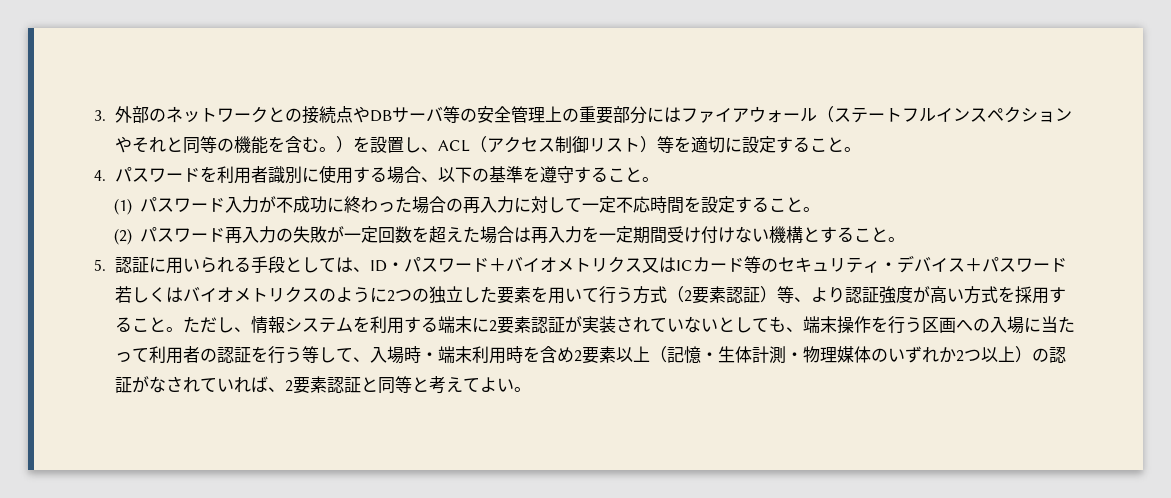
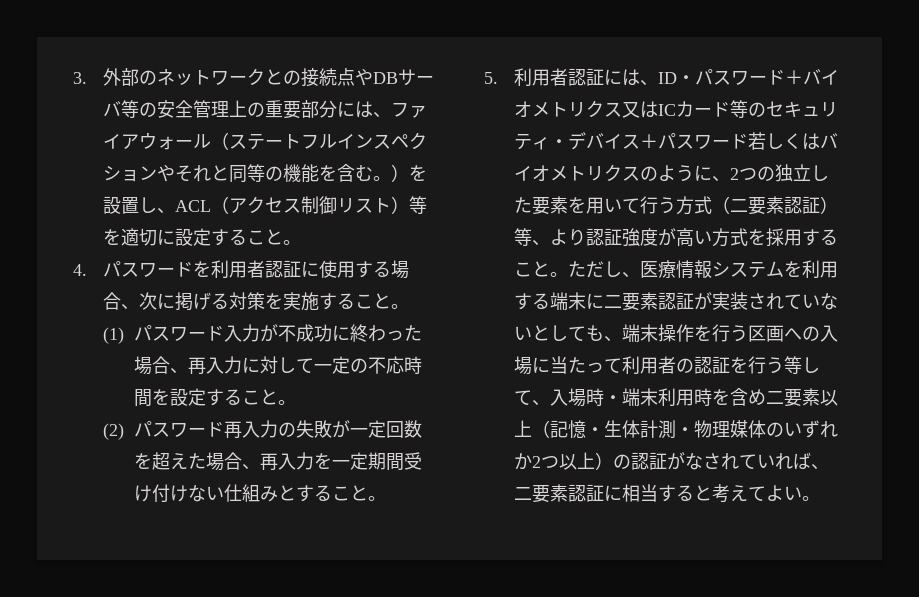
(681, 115) none -> [373,112,392,118] 、
[267,166,302,184] 識別 -> [265,260,302,278] 認証
[437,166,574,183] 以下の基準を遵守 -> [139,292,320,311] 次に掲げる対策を実施
[446,198,464,212] の -> [169,368,188,374] 、
(617, 204) none -> [349,358,368,373] の
[514,227,532,243] は -> [241,464,260,470] 、
[769,226,804,243] 機構 -> [223,484,278,502] 仕組み
[114,256,336,274] 認証に用いられる手段として -> [514,68,623,86] 利用者認証に
(387, 295) none -> [712,176,731,182] 、
[683,290,692,302] 2 -> [730,199,749,212] 二
(251, 329) none -> [640,260,677,278] 医療
[488,320,497,332] 2 -> [604,295,623,308] 二
[573,350,582,362] 2 -> [766,391,785,404] 二
[284,376,412,394] 2要素認証と同等 -> [514,484,695,503] 二要素認証に相当する

